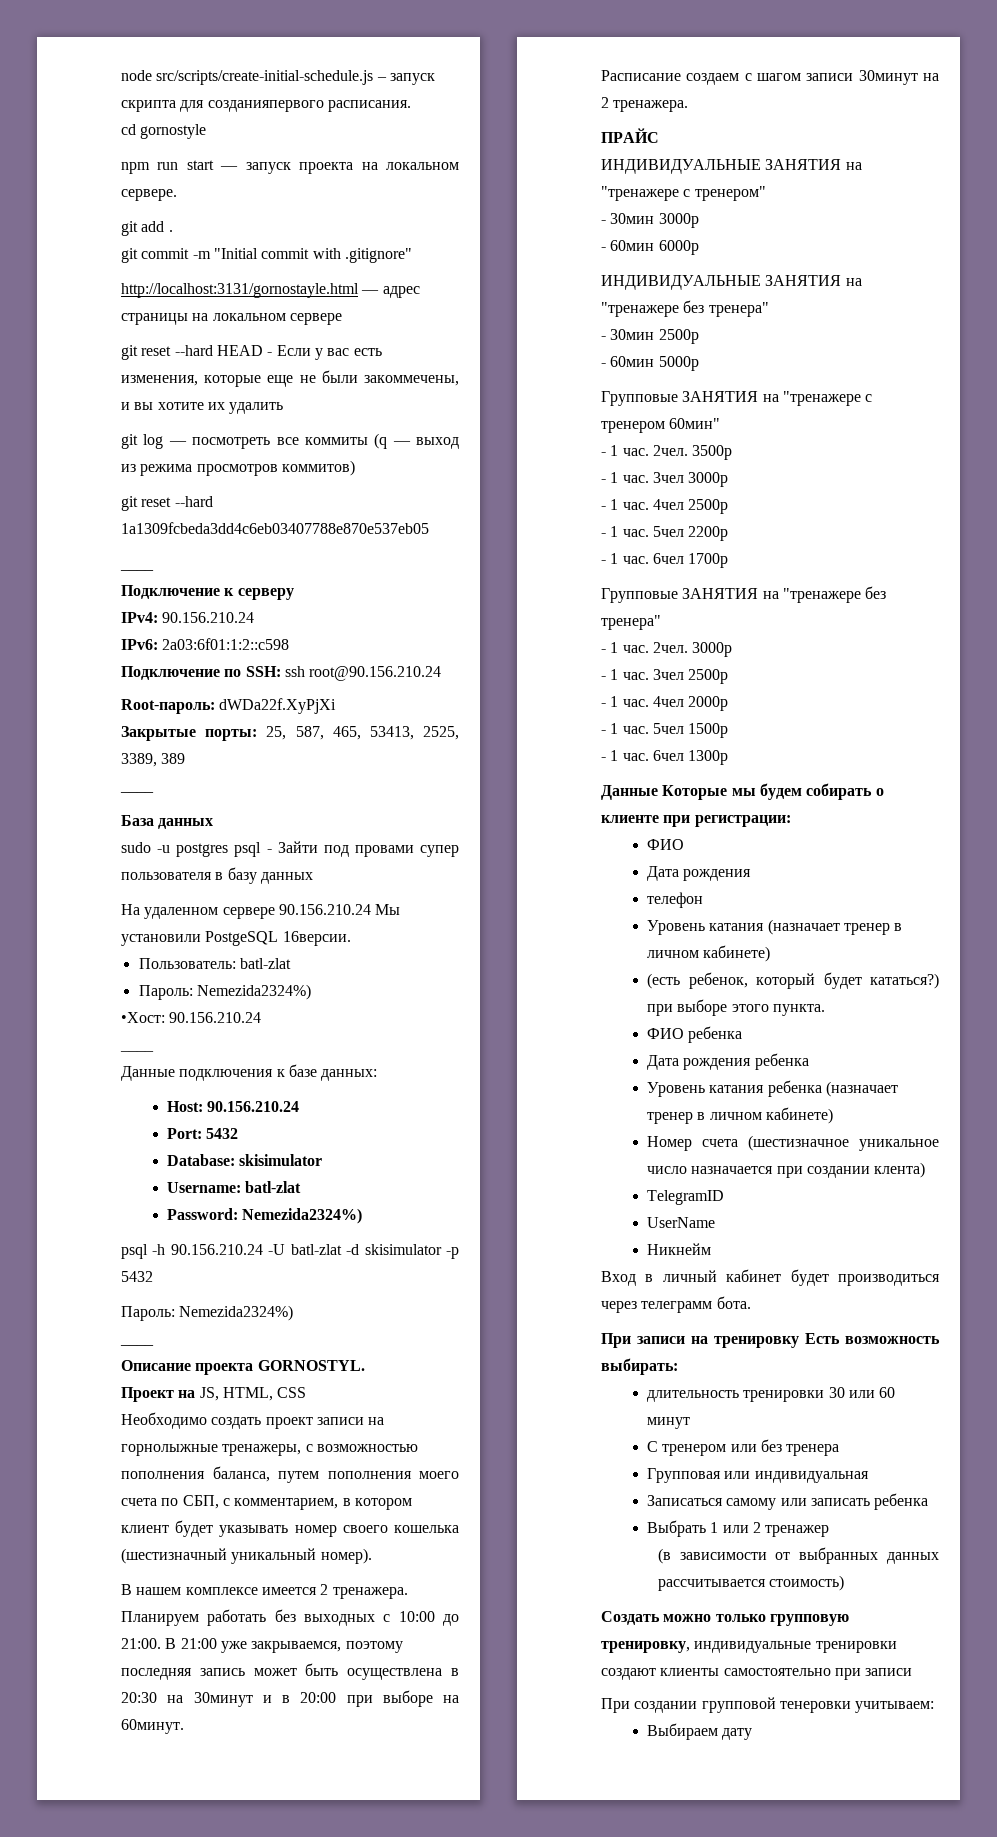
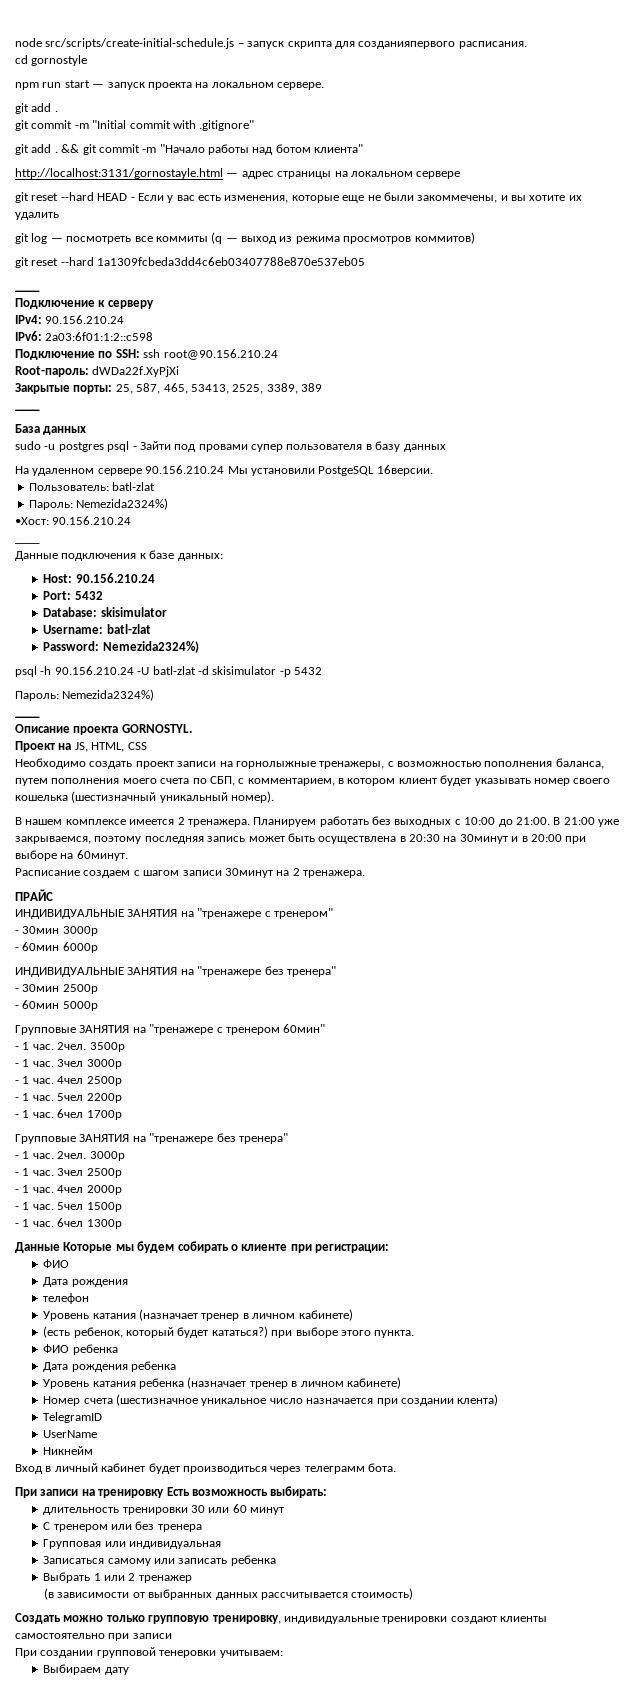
(412, 255) none -> [15,144,364,155] // git add . && git commit -m "Начало работы над ботом клиента"

